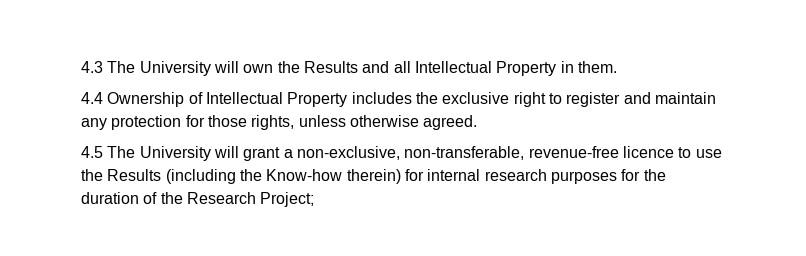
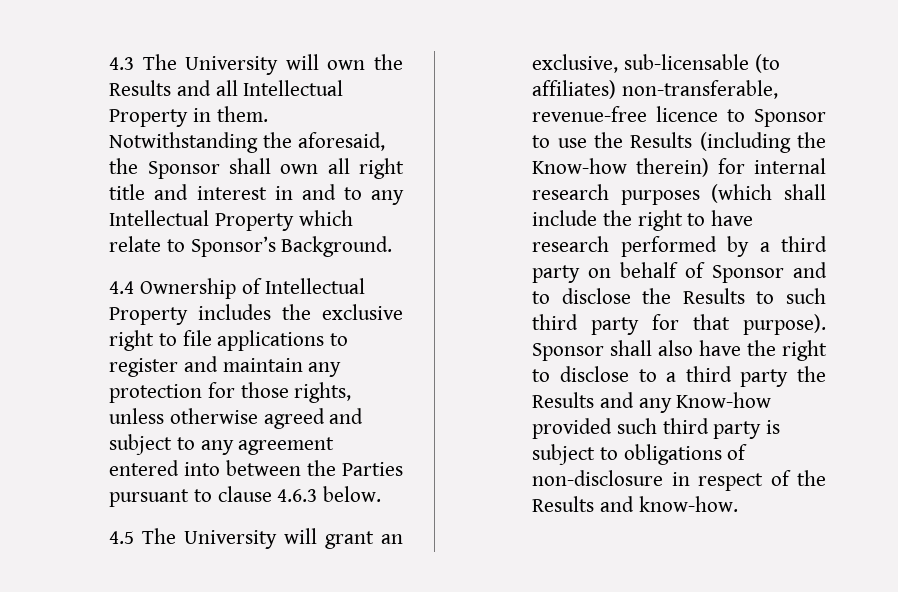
(617, 67) none -> [109,132,385,153] [109,158,404,179] [109,184,405,205] [109,210,353,231] [109,236,393,257] Notwithstanding the aforesaid, the Sponsor shall own all right title and interest in and to any Intellectual Property which relate to Sponsor’s Background.
(562, 98) none -> [182,330,348,351] file applications to
[423,115,478,130] agreed. -> [263,408,364,429] [109,434,335,455] [109,460,403,476] [109,486,381,507] agreed and subject to any agreement entered into between the Parties pursuant to clause 4.6.3 below.
[283,146,400,160] a non-exclusive, -> [381,534,403,544] [532,54,780,73] [532,80,617,99] an exclusive, sub-licensable (to affiliates)
(692, 152) none -> [754,109,826,127] [532,135,551,148] Sponsor to
[621,169,666,181] [80,192,315,207] for the duration of the Research Project; -> [711,184,826,203] [532,210,753,231] [532,236,827,257] [532,262,827,283] [532,288,826,304] [532,314,826,335] [532,340,827,361] [532,366,826,387] [532,392,772,413] [532,418,780,439] [532,444,748,465] [532,470,826,491] [532,496,738,512] (which shall include the right to have research performed by a third party on behalf of Sponsor and to disclose the Results to such third party for that purpose). Sponsor shall also have the right to disclose to a third party the Results and any Know-how provided such third party is subject to obligations of non-disclosure in respect of the Results and know-how.

